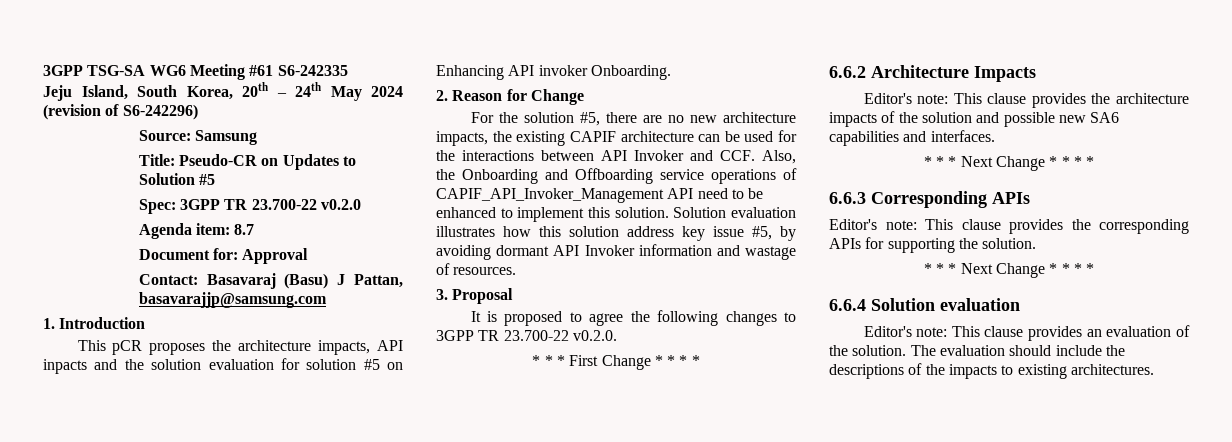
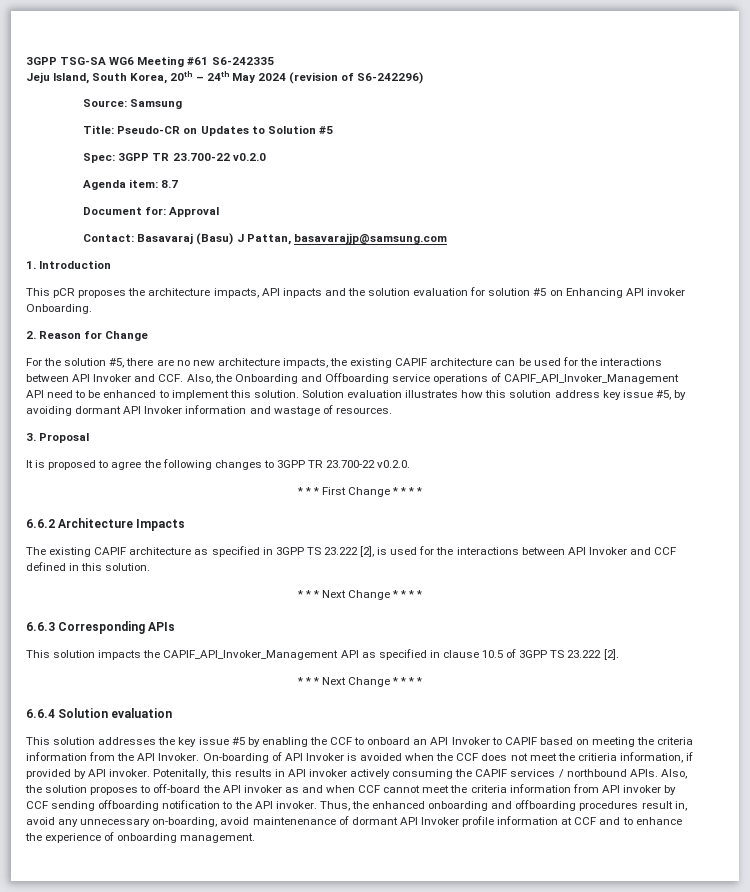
[863,93,1189,108] [829,111,1120,127] [829,130,995,146] Editor's note: This clause provides the architecture impacts of the solution and possible new SA6 capabilities and interfaces. -> [26,546,677,557] [26,562,151,571] The existing CAPIF architecture as specified in 3GPP TS 23.222 [2], is used for the interactions between API Invoker and CCF defined in this solution.
[829,219,1189,234] [829,237,1037,253] Editor's note: This clause provides the corresponding APIs for supporting the solution. -> [26,649,619,660] This solution impacts the CAPIF_API_Invoker_Management API as specified in clause 10.5 of 3GPP TS 23.222 [2].
[863,325,1190,341] [829,345,1125,356] [829,363,1154,379] Editor's note: This clause provides an evaluation of the solution. The evaluation should include the descriptions of the impacts to existing architectures. -> [26,737,694,747] [26,752,694,763] [26,769,687,779] [25,784,677,795] [26,800,687,811] [26,816,682,827] [25,832,256,843] This solution addresses the key issue #5 by enabling the CCF to onboard an API Invoker to CAPIF based on meeting the criteria information from the API Invoker. On-boarding of API Invoker is avoided when the CCF does not meet the critieria information, if provided by API invoker. Potenitally, this results in API invoker actively consuming the CAPIF services / northbound APIs. Also, the solution proposes to off-board the API invoker as and when CCF cannot meet the criteria information from API invoker by CCF sending offboarding notification to the API invoker. Thus, the enhanced onboarding and offboarding procedures result in, avoid any unnecessary on-boarding, avoid maintenenance of dormant API Invoker profile information at CCF and to enhance the experience of onboarding management.

